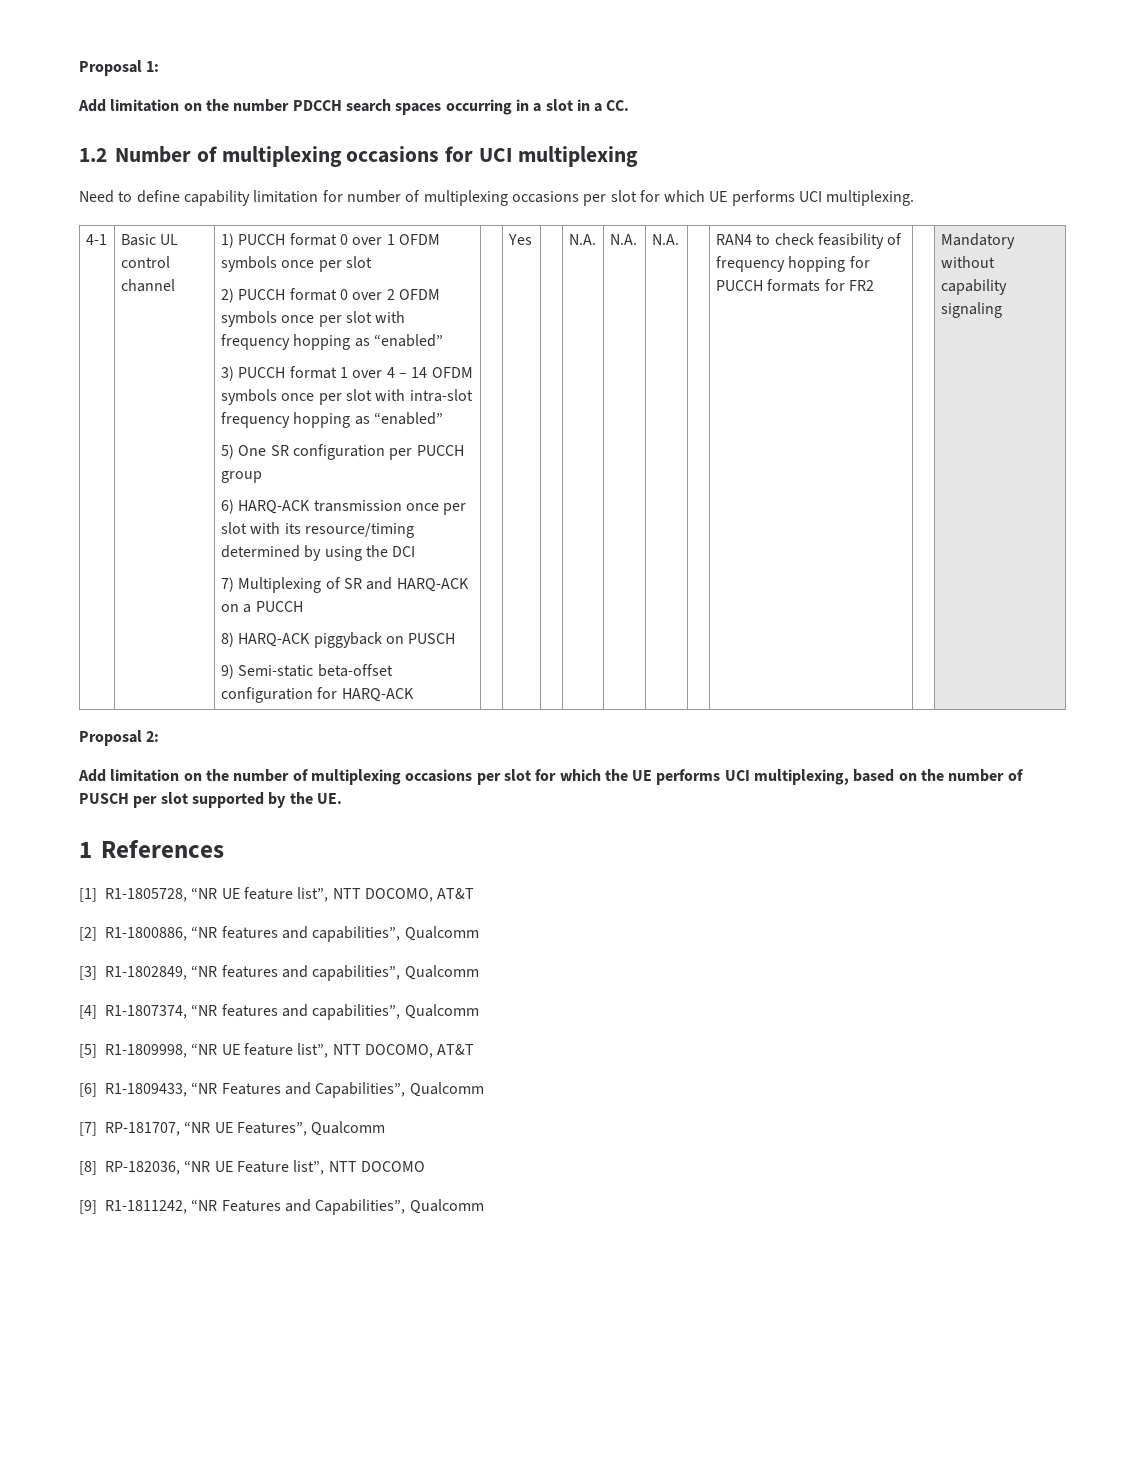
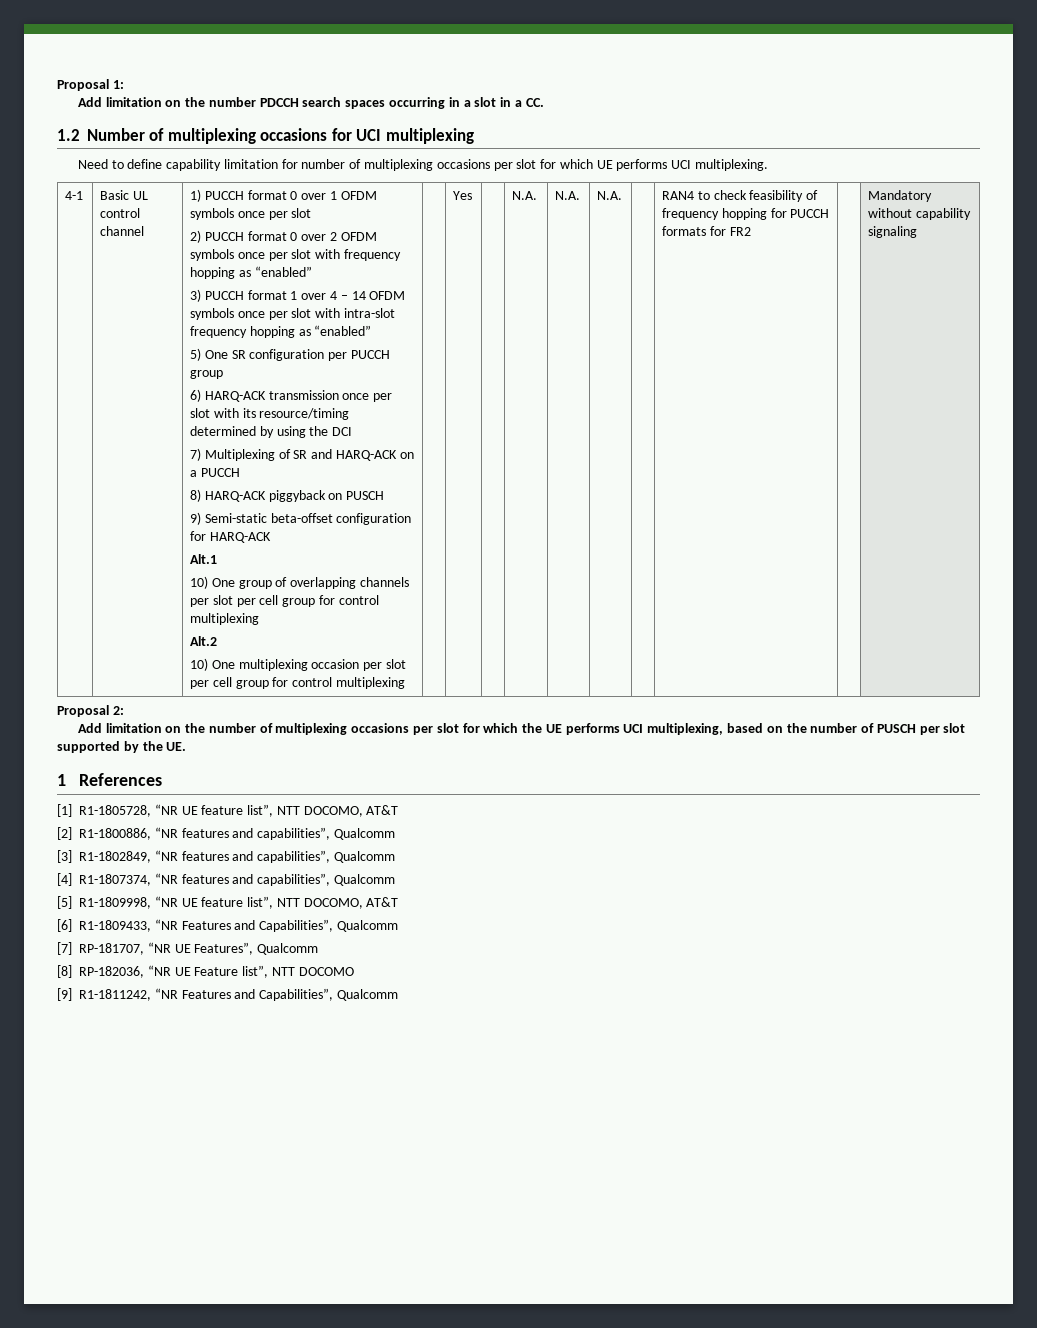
(414, 695) none -> [190,554,218,564] [190,576,410,589] [190,595,379,607] [190,613,260,625] [190,636,218,646] [190,658,407,671] [190,677,406,689] // Alt.1 // 10) One group of overlapping channels per slot per cell group for control multiplexing // Alt.2 // 10) One multiplexing occasion per slot per cell group for control multiplexing

